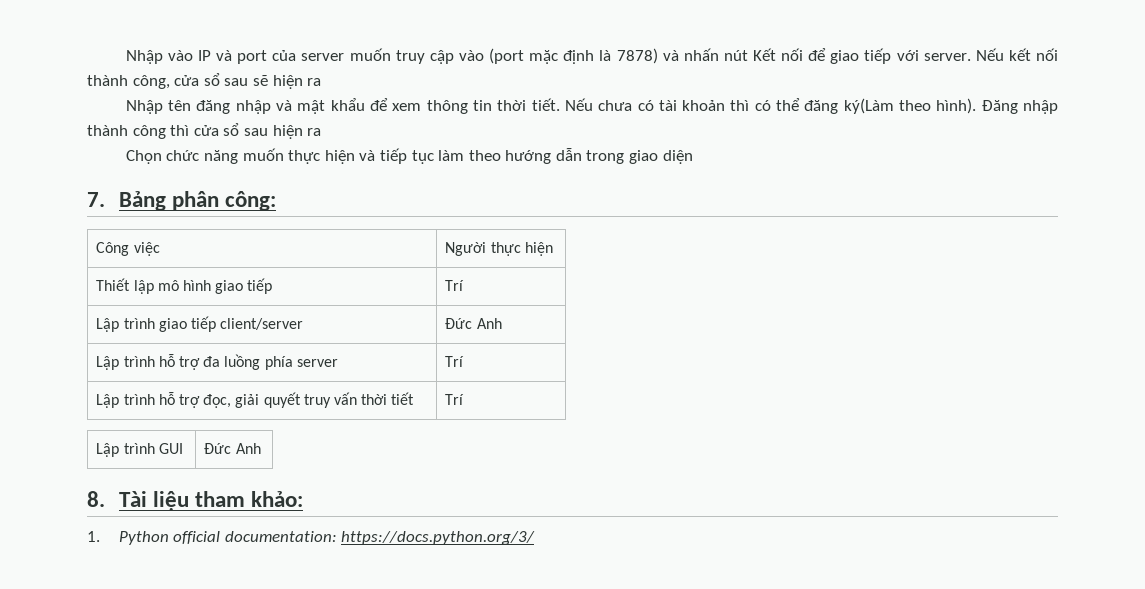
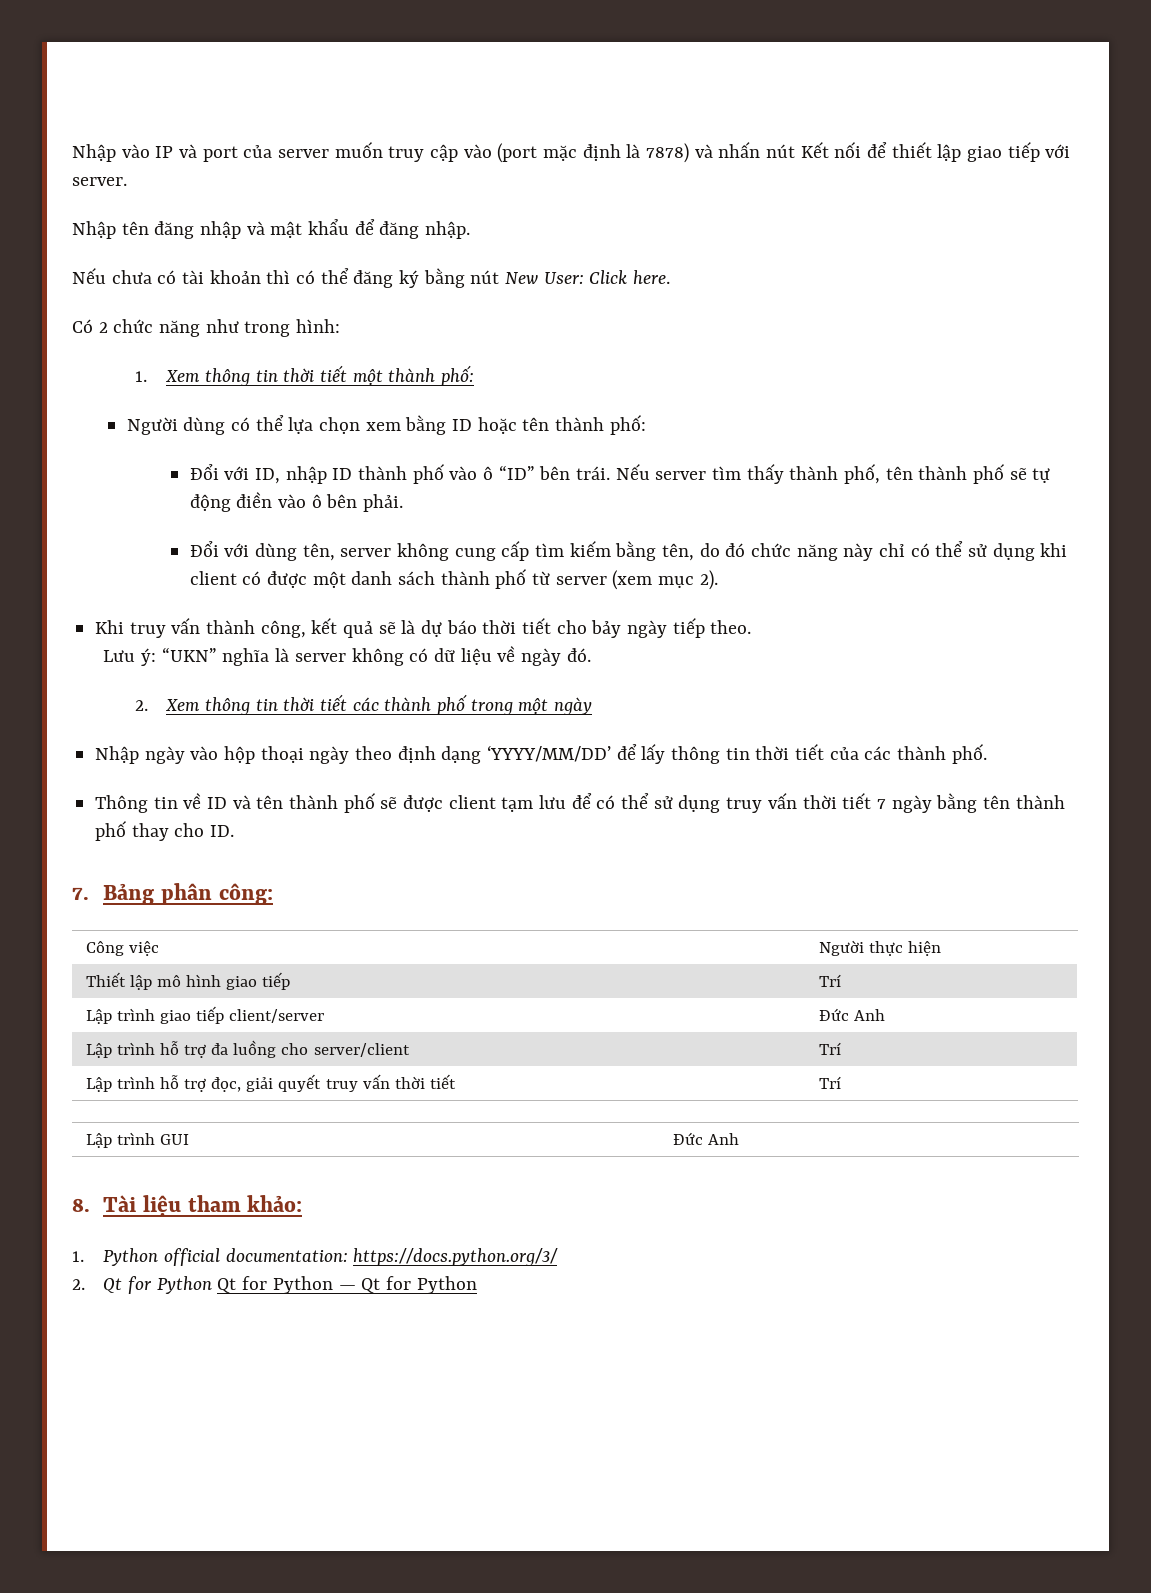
(827, 54) none -> [891,142,962,162] thiết lập
[975,48,1059,61] [87,73,322,89] Nếu kết nối thành công, cửa sổ sau sẽ hiện ra -> (127, 181) none
[392,98,560,114] xem thông tin thời tiết. -> [379,221,471,239] đăng nhập. //
[843,98,1058,114] [87,123,322,139] [125,148,693,164] ký(Làm theo hình). Đăng nhập thành công thì cửa sổ sau hiện ra // Chọn chức năng muốn thực hiện và tiếp tục làm theo hướng dẫn trong giao diện -> [399,268,671,288] [72,319,341,337] [134,365,475,386] [126,415,646,435] [189,464,1051,484] [189,492,403,512] [189,541,1068,561] [189,569,718,590] [95,618,752,638] [103,646,591,666] [134,694,593,715] [95,744,987,764] [95,793,1065,813] [95,821,235,841] ký bằng nút New User: Click here. // Có 2 chức năng như trong hình: // 1. Xem thông tin thời tiết một thành phố: // Người dùng có thể lựa chọn xem bằng ID hoặc tên thành phố: // Đổi với ID, nhập ID thành phố vào ô “ID” bên trái. Nếu server tìm thấy thành phố, tên thành phố sẽ tự động điền vào ô bên phải. // Đổi với dùng tên, server không cung cấp tìm kiếm bằng tên, do đó chức năng này chỉ có thể sử dụng khi client có được một danh sách thành phố từ server (xem mục 2). // Khi truy vấn thành công, kết quả sẽ là dự báo thời tiết cho bảy ngày tiếp theo. // Lưu ý: “UKN” nghĩa là server không có dữ liệu về ngày đó. // 2. Xem thông tin thời tiết các thành phố trong một ngày // Nhập ngày vào hộp thoại ngày theo định dạng ‘YYYY/MM/DD’ để lấy thông tin thời tiết của các thành phố. // Thông tin về ID và tên thành phố sẽ được client tạm lưu để có thể sử dụng truy vấn thời tiết 7 ngày bằng tên thành phố thay cho ID.
[264,356,338,370] phía server -> [281,1043,410,1057] cho server/client
(536, 538) none -> [72,1276,477,1294] // 2. Qt for Python Qt for Python — Qt for Python

